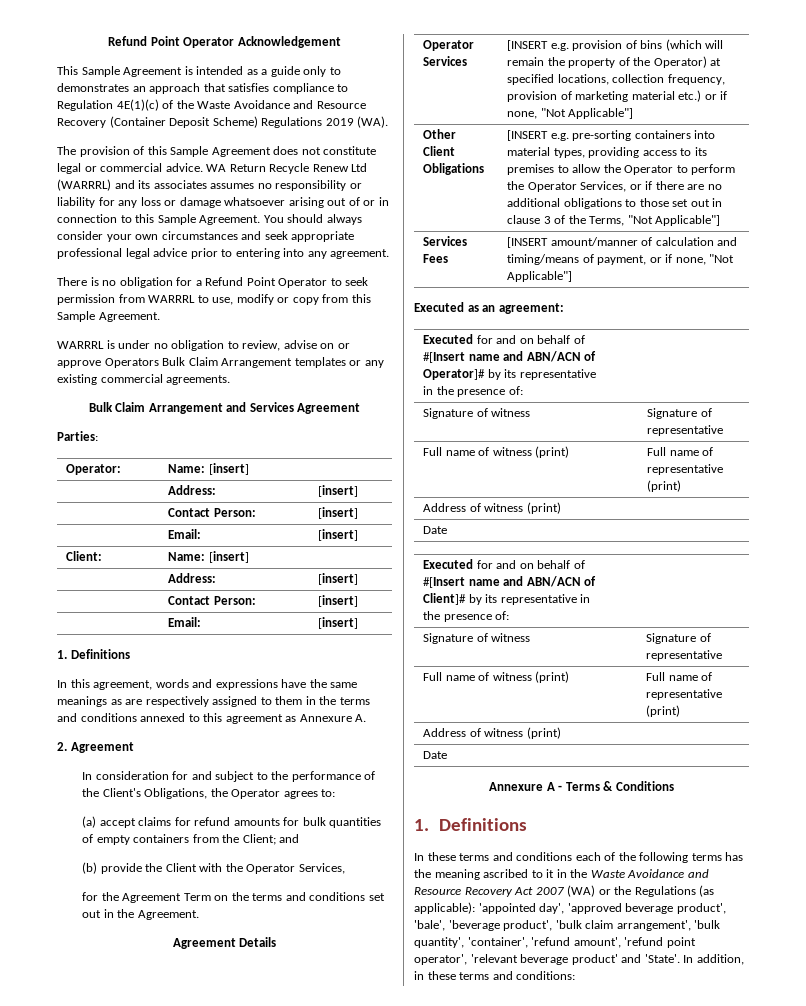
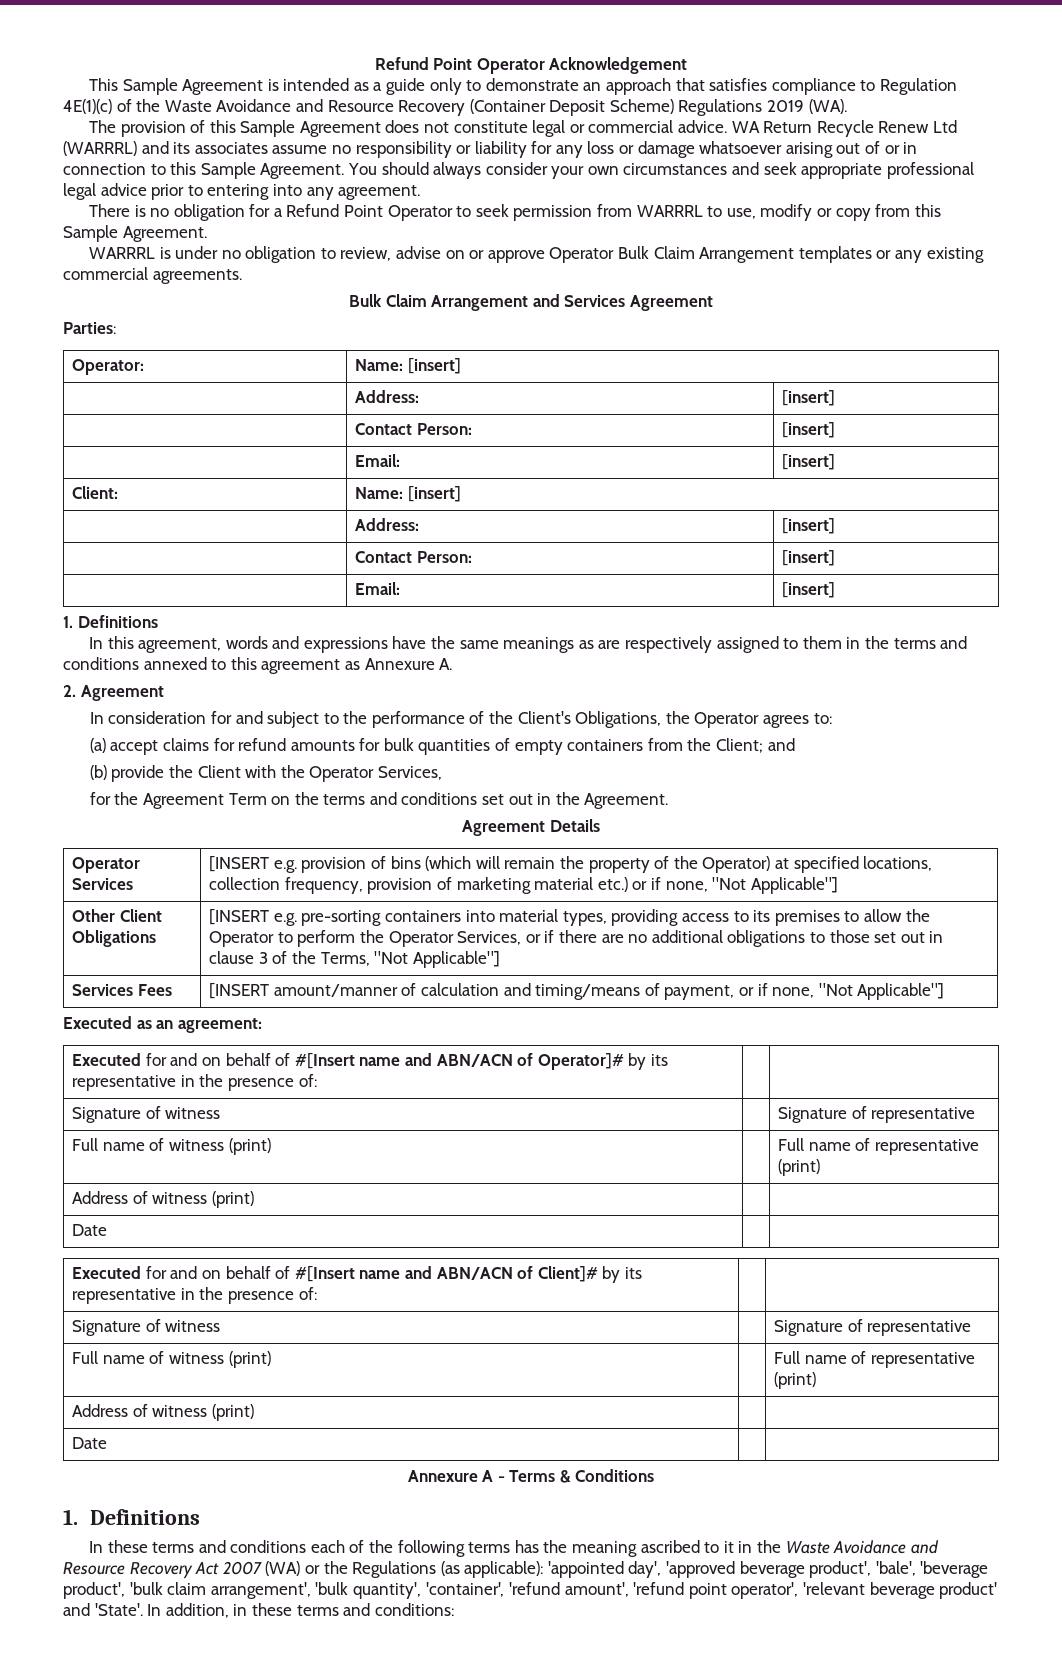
[57,83,129,92] demonstrates -> [485,78,579,91] demonstrate
[210,183,255,189] assumes -> [272,145,328,154] assume
[104,358,159,368] Operators -> [549,247,615,263] Operator

